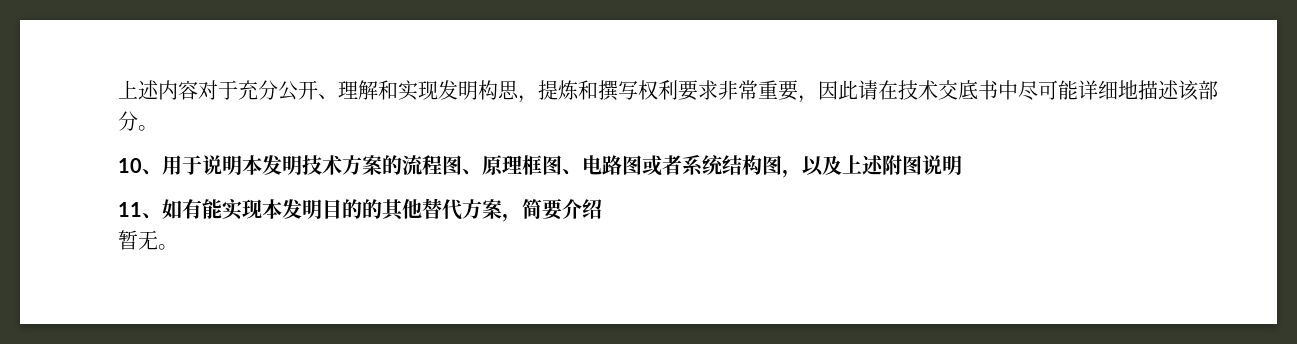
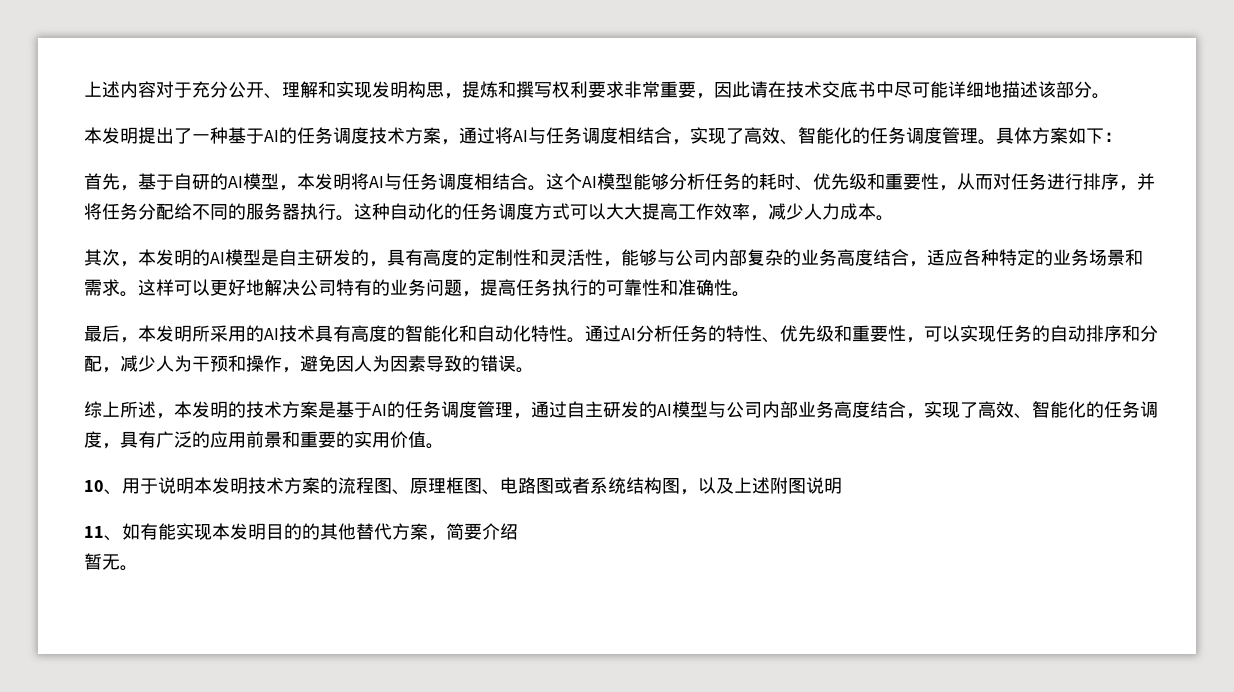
(158, 128) none -> [84,127,1122,145] [84,173,1155,191] [84,203,894,221] [84,249,1143,267] [84,279,750,297] [84,325,1158,343] [84,355,534,373] [84,401,1158,419] [84,431,444,449] // 本发明提出了一种基于AI的任务调度技术方案，通过将AI与任务调度相结合，实现了高效、智能化的任务调度管理。具体方案如下： // 首先，基于自研的AI模型，本发明将AI与任务调度相结合。这个AI模型能够分析任务的耗时、优先级和重要性，从而对任务进行排序，并将任务分配给不同的服务器执行。这种自动化的任务调度方式可以大大提高工作效率，减少人力成本。 // 其次，本发明的AI模型是自主研发的，具有高度的定制性和灵活性，能够与公司内部复杂的业务高度结合，适应各种特定的业务场景和需求。这样可以更好地解决公司特有的业务问题，提高任务执行的可靠性和准确性。 // 最后，本发明所采用的AI技术具有高度的智能化和自动化特性。通过AI分析任务的特性、优先级和重要性，可以实现任务的自动排序和分配，减少人为干预和操作，避免因人为因素导致的错误。 // 综上所述，本发明的技术方案是基于AI的任务调度管理，通过自主研发的AI模型与公司内部业务高度结合，实现了高效、智能化的任务调度，具有广泛的应用前景和重要的实用价值。

